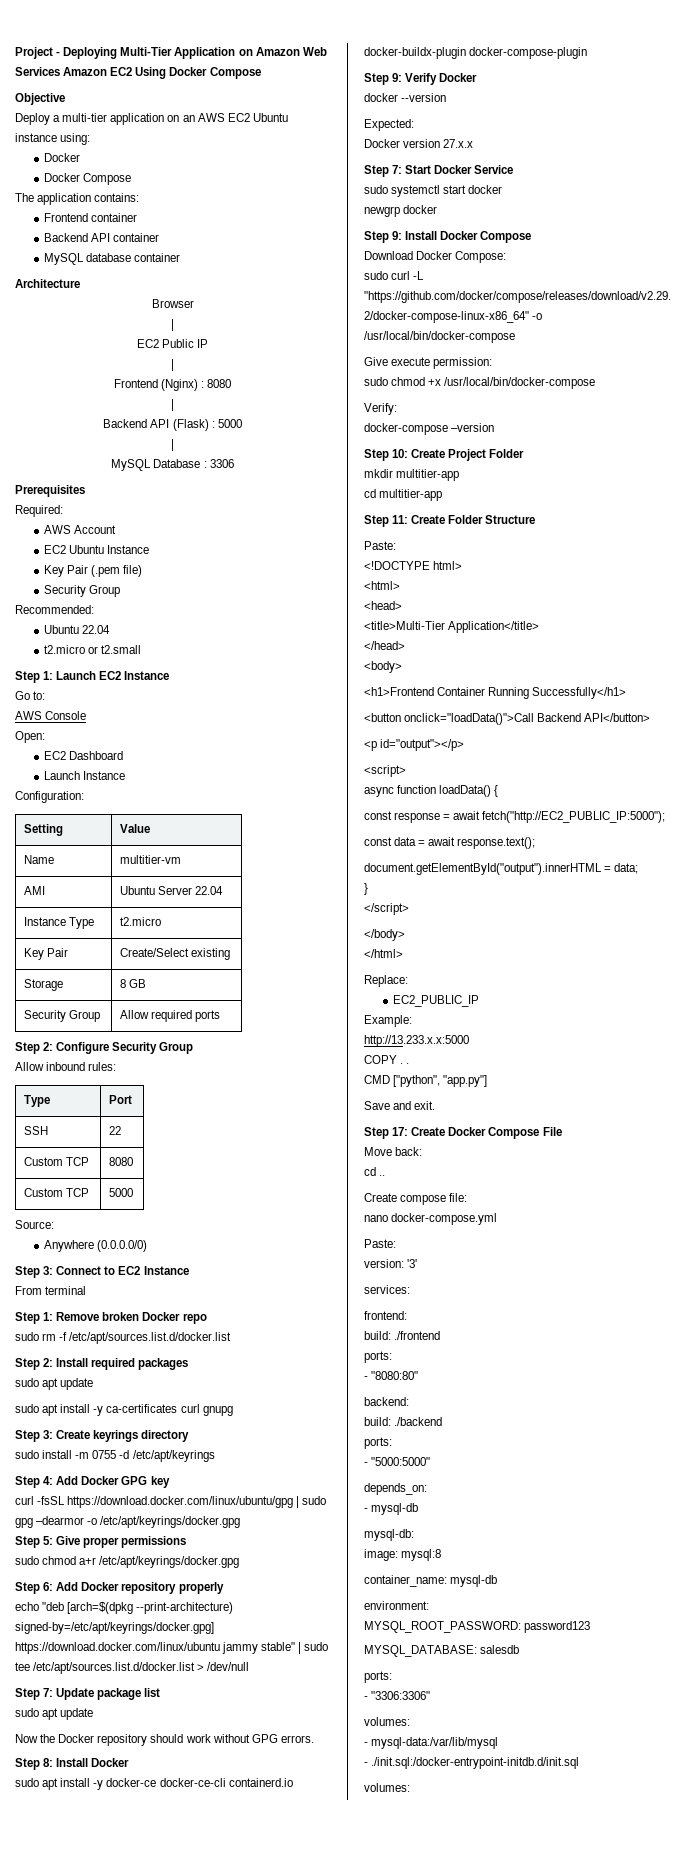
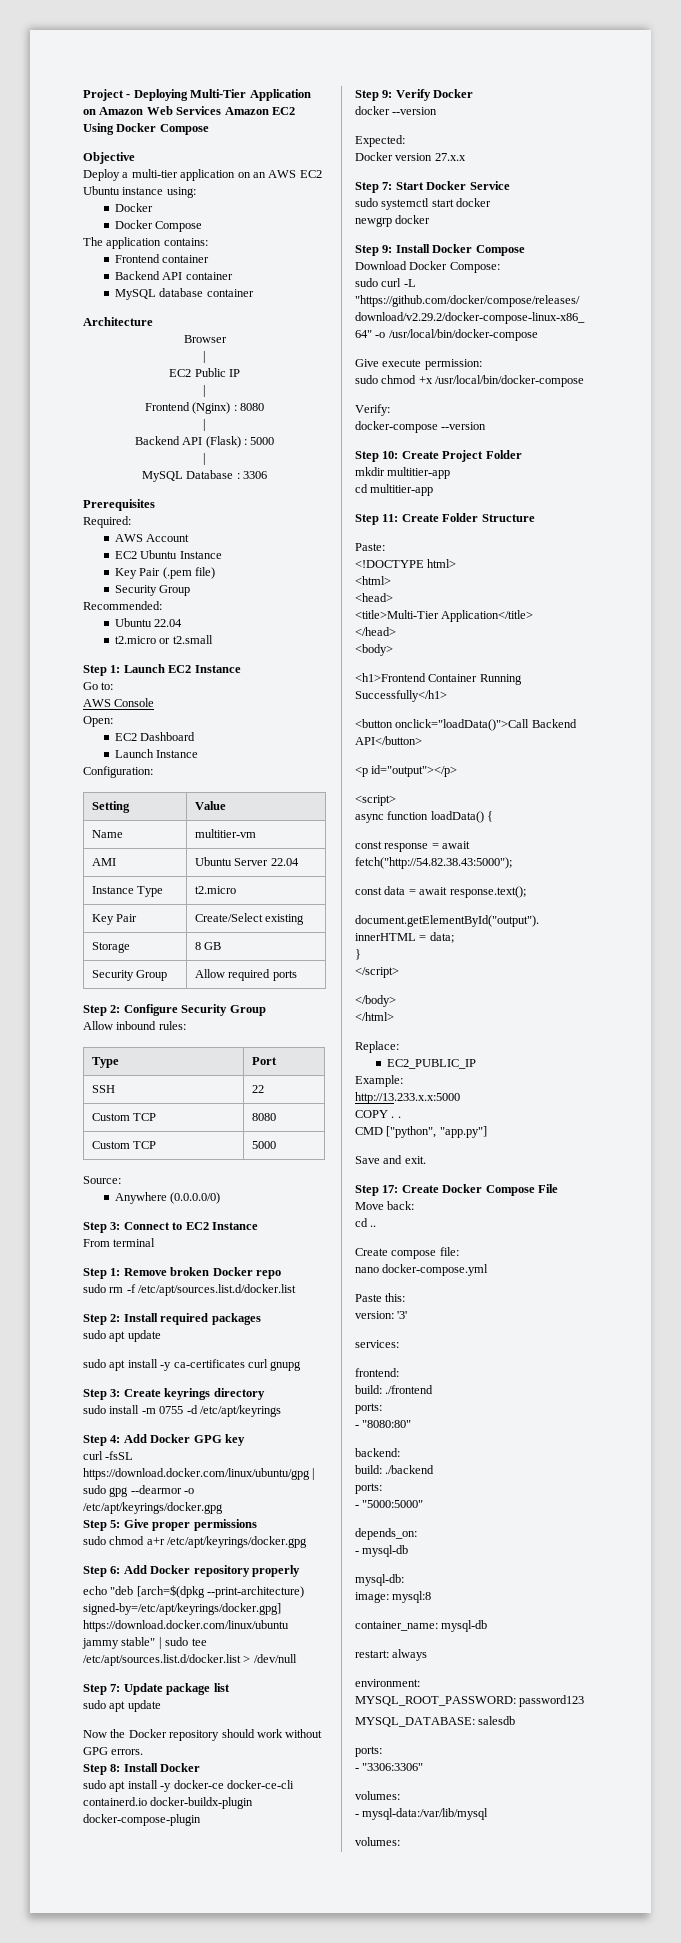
[36,1516,85,1525] –dearmor -> [130,1485,182,1494] --dearmor
[451,423,495,432] –version -> [441,422,487,430] --version
[482,811,666,823] fetch("http://EC2_PUBLIC_IP:5000"); -> [355,857,512,869] fetch("http://54.82.38.43:5000");
[364,1239,396,1248] Paste: -> [355,1293,406,1302] Paste this:
(498, 1581) none -> [355,1649,428,1661] // restart: always
[364,1757,580,1769] // - ./init.sql:/docker-entrypoint-initdb.d/init.sql -> (489, 1814) none

